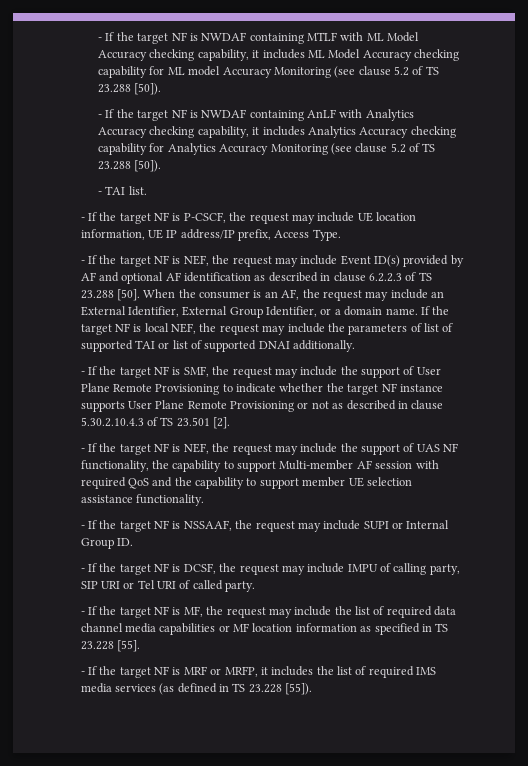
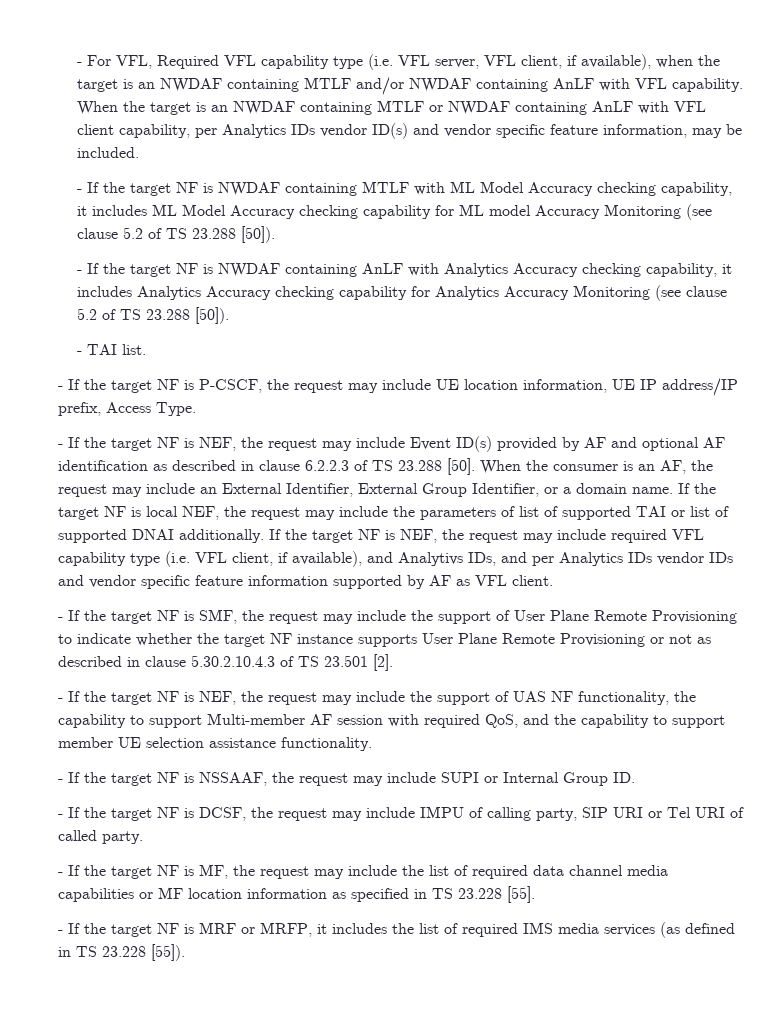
[98,37,103,41] - -> [76,54,720,70] [76,77,743,95] [76,100,706,115] [76,123,742,139] [76,147,139,158] [76,189,82,193] - For VFL, Required VFL capability type (i.e. VFL server, VFL client, if available), when the target is an NWDAF containing MTLF and/or NWDAF containing AnLF with VFL capability. When the target is an NWDAF containing MTLF or NWDAF containing AnLF with VFL client capability, per Analytics IDs vendor ID(s) and vendor specific feature information, may be included. // -
(356, 346) none -> [268,529,704,543] [57,551,733,567] [57,575,553,589] If the target NF is NEF, the request may include required VFL capability type (i.e. VFL client, if available), and Analytivs IDs, and per Analytics IDs vendor IDs and vendor specific feature information supported by AF as VFL client.
[127,478,149,489] QoS -> [484,714,518,728] QoS,

